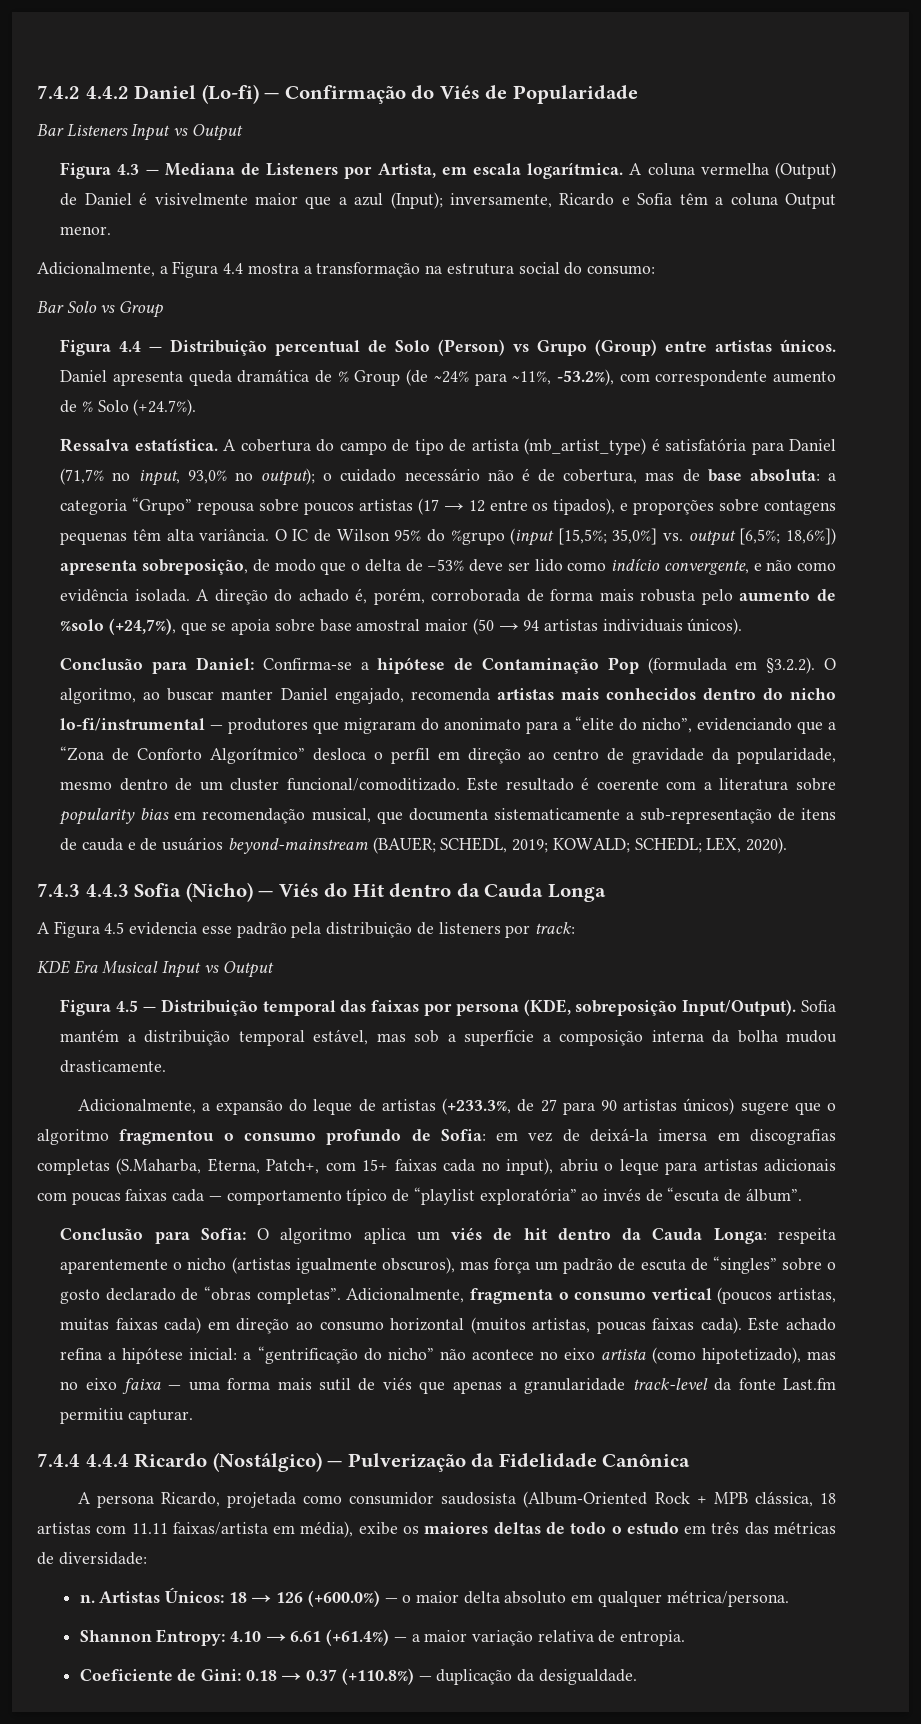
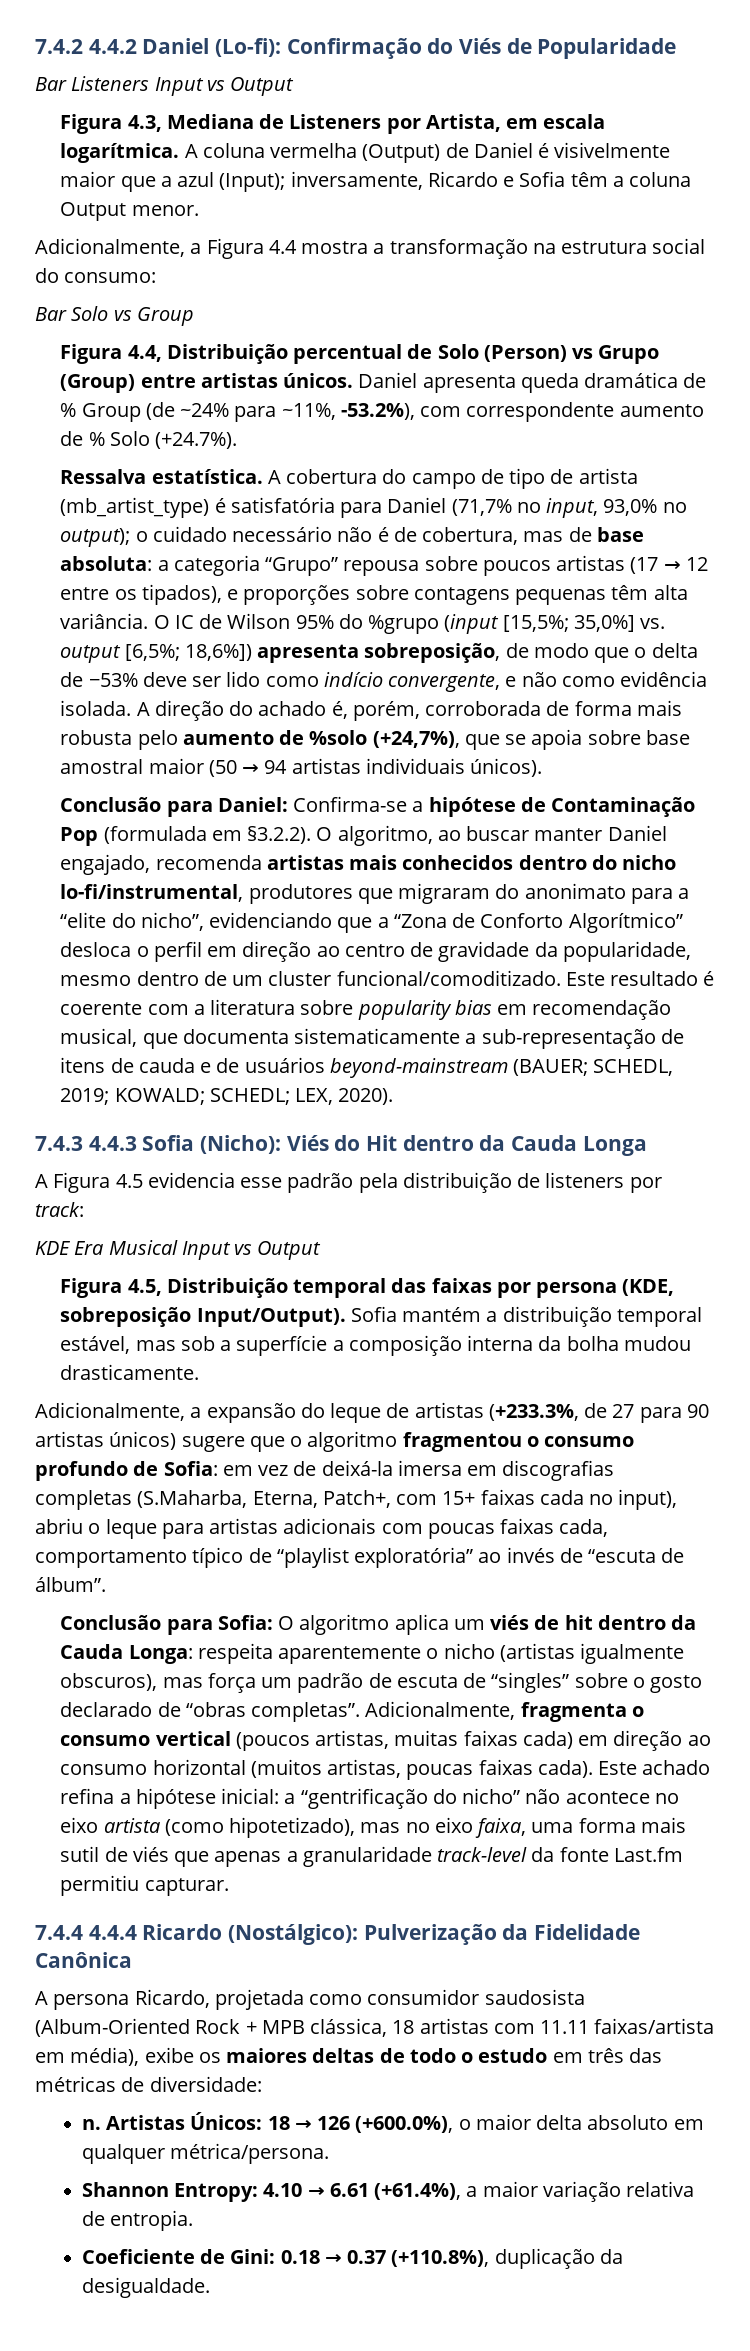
[201,84,280,104] (Lo-fi) — -> [215,38,282,57] (Lo-fi):
[117,164,159,175] 4.3 — -> [127,115,162,132] 4.3,
[119,341,163,352] 4.4 — -> [127,345,162,362] 4.4,
[60,718,224,731] lo-fi/instrumental — -> [60,884,244,902] lo-fi/instrumental,
[185,882,274,902] (Nicho) — -> [200,1135,282,1154] (Nicho):
[116,1000,156,1012] 4.5 — -> [127,1279,162,1296] 4.5,
[172,1189,222,1202] cada — -> [559,1519,609,1537] cada,
[122,1378,182,1394] faixa — -> [475,1818,527,1838] faixa,
[212,1452,343,1472] (Nostálgico) — -> [228,1924,359,1945] (Nostálgico):
[307,1590,398,1607] (+600.0%) — -> [355,2116,454,2133] (+600.0%),
[326,1629,407,1646] (+61.4%) — -> [374,2183,462,2200] (+61.4%),
[341,1668,432,1685] (+110.8%) — -> [391,2250,490,2267] (+110.8%),

